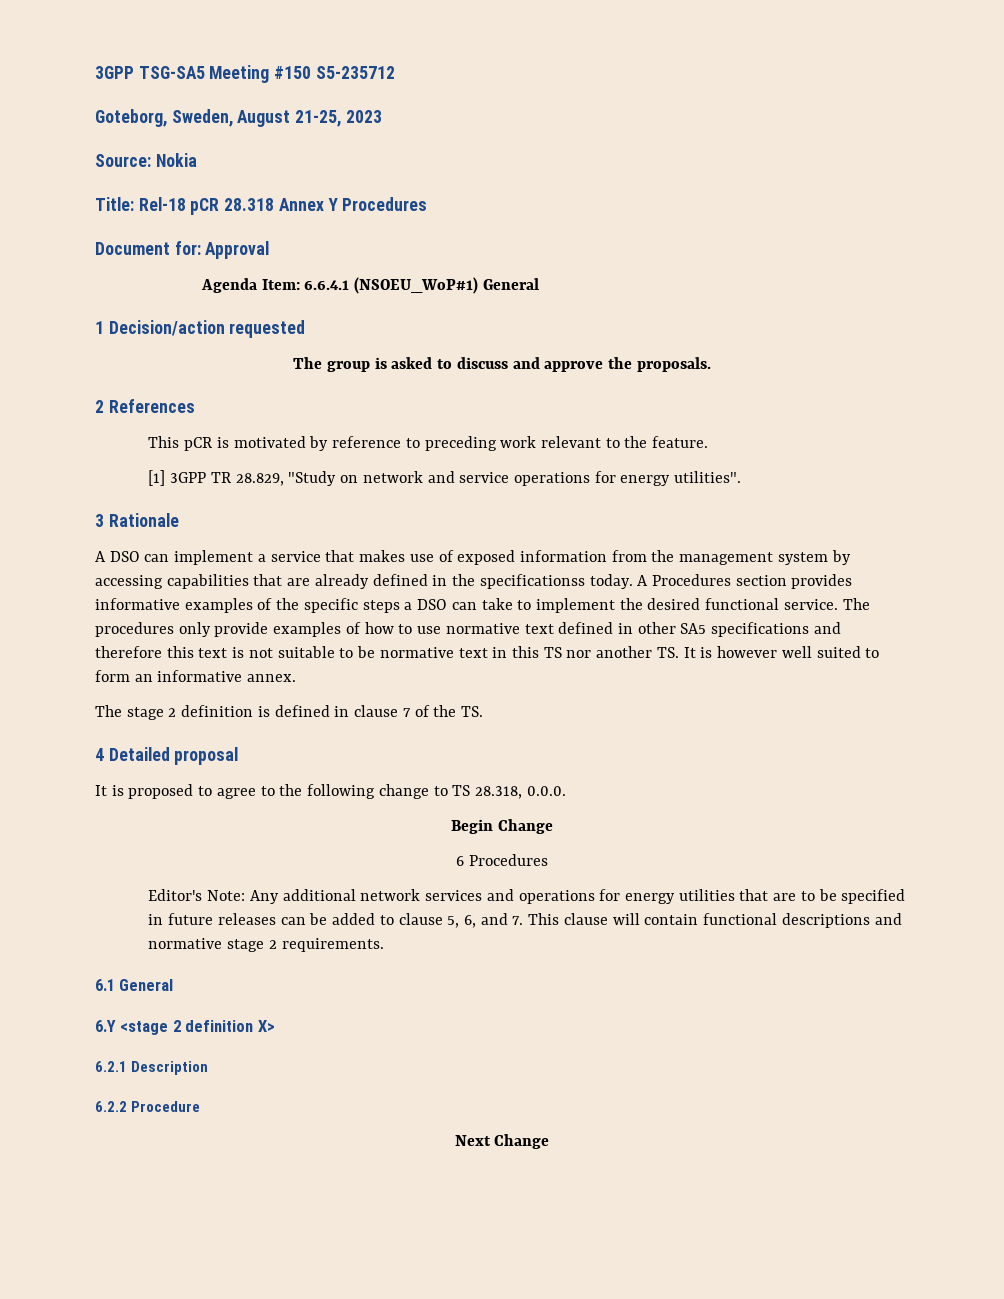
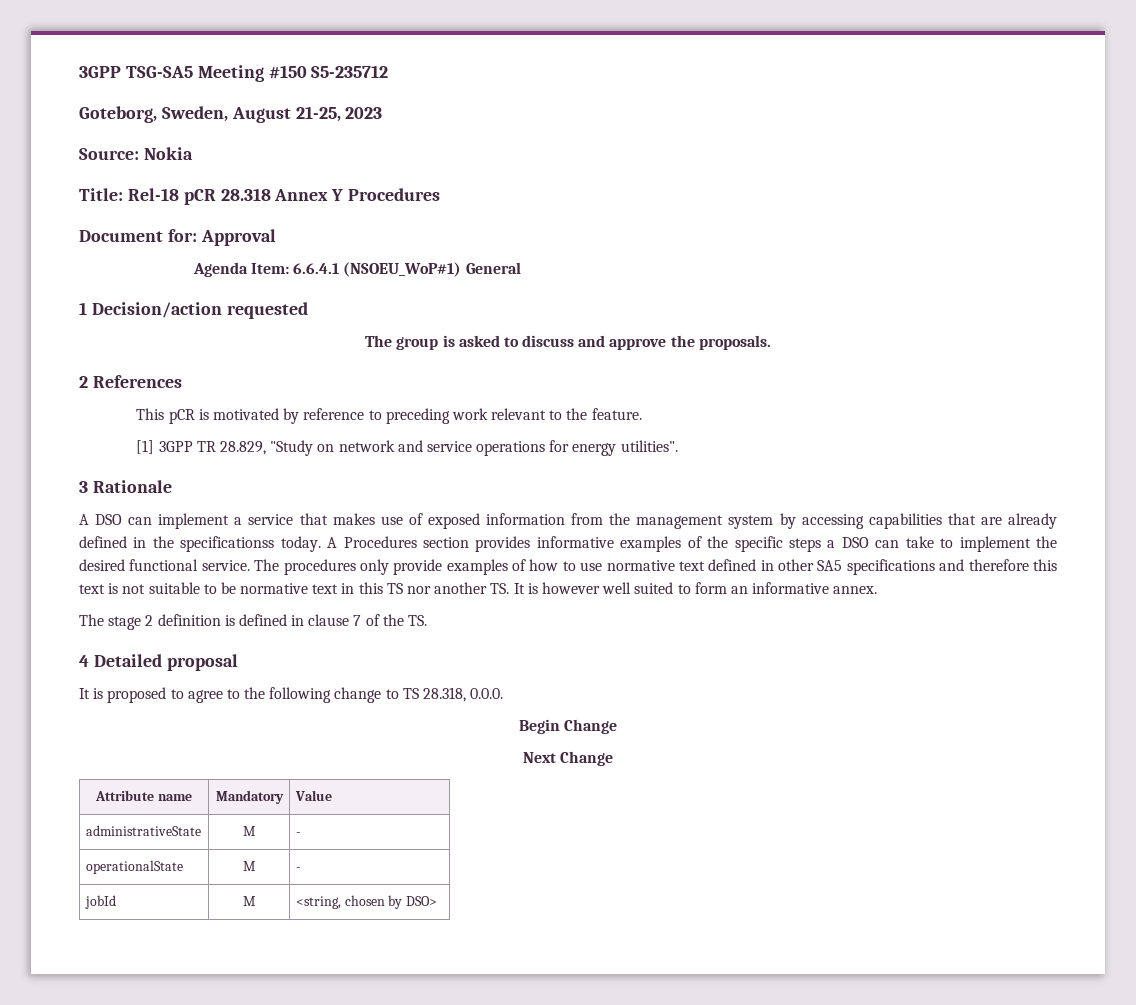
[456,854,548,866] [148,889,906,904] [148,913,902,928] [148,938,384,952] [95,979,174,991] [95,1020,275,1035] [95,1061,209,1075] [95,1101,201,1112] [454,1134,550,1149] 6 Procedures // Editor's Note: Any additional network services and operations for energy utilities that are to be specified in future releases can be added to clause 5, 6, and 7. This clause will contain functional descriptions and normative stage 2 requirements. // 6.1 General // 6.Y <stage 2 definition X> // 6.2.1 Description // 6.2.2 Procedure // Next Change -> [522,751,614,766] [95,790,192,801] [215,790,284,804] [294,790,332,801] [85,825,201,836] [243,826,256,836] [295,832,301,836] [85,860,183,874] [243,861,256,871] [295,867,301,871] [84,895,116,909] [243,896,256,906] [295,895,438,909] Next Change // Attribute name | Mandatory | Value // administrativeState | M | - // operationalState | M | - // jobId | M | <string, chosen by DSO>

